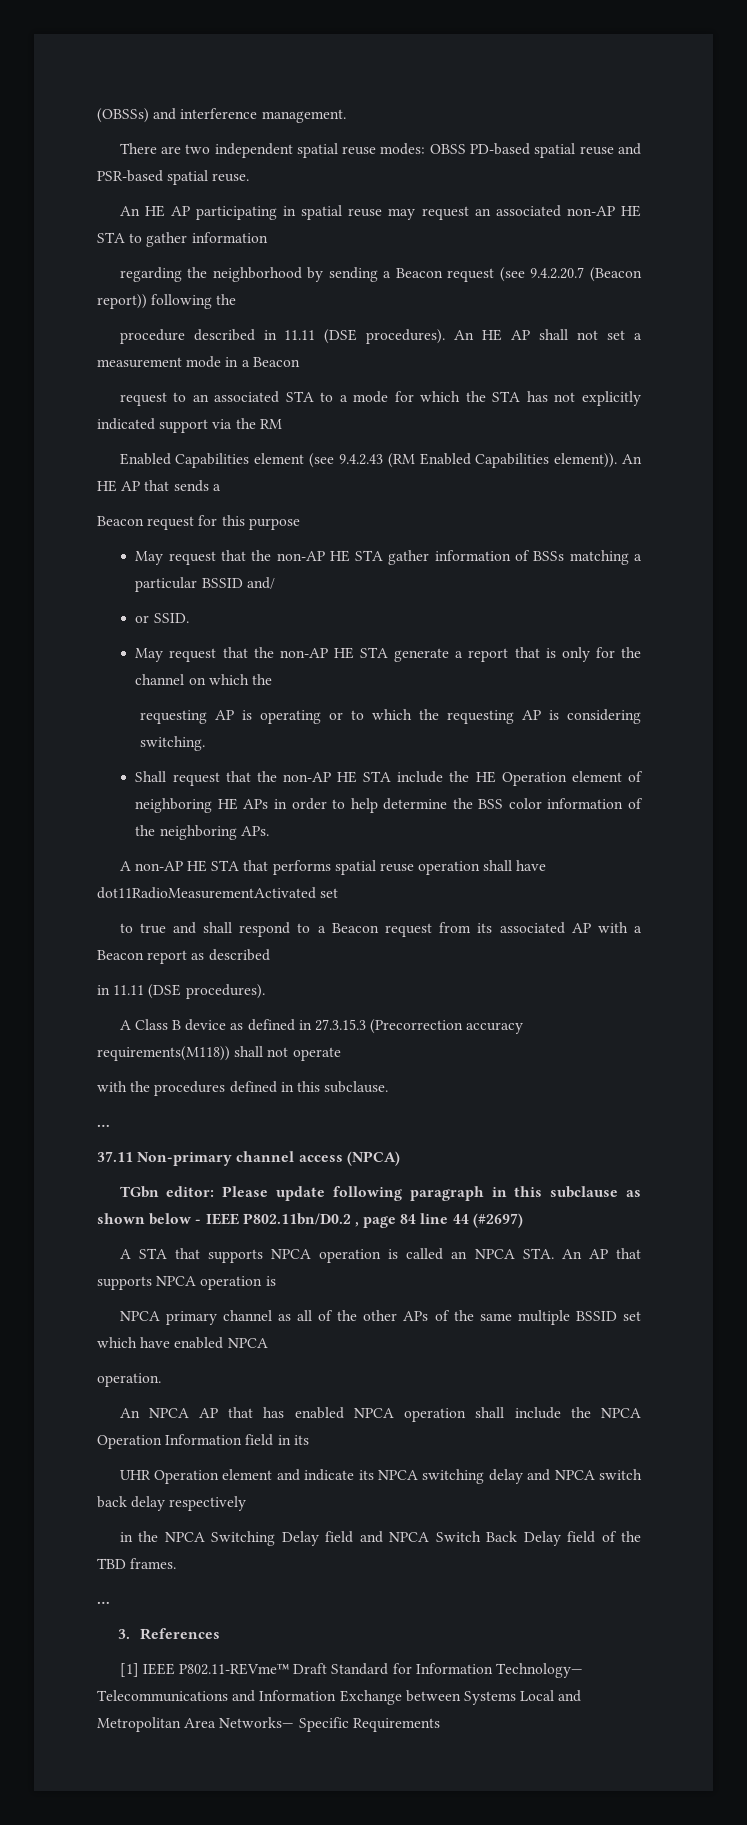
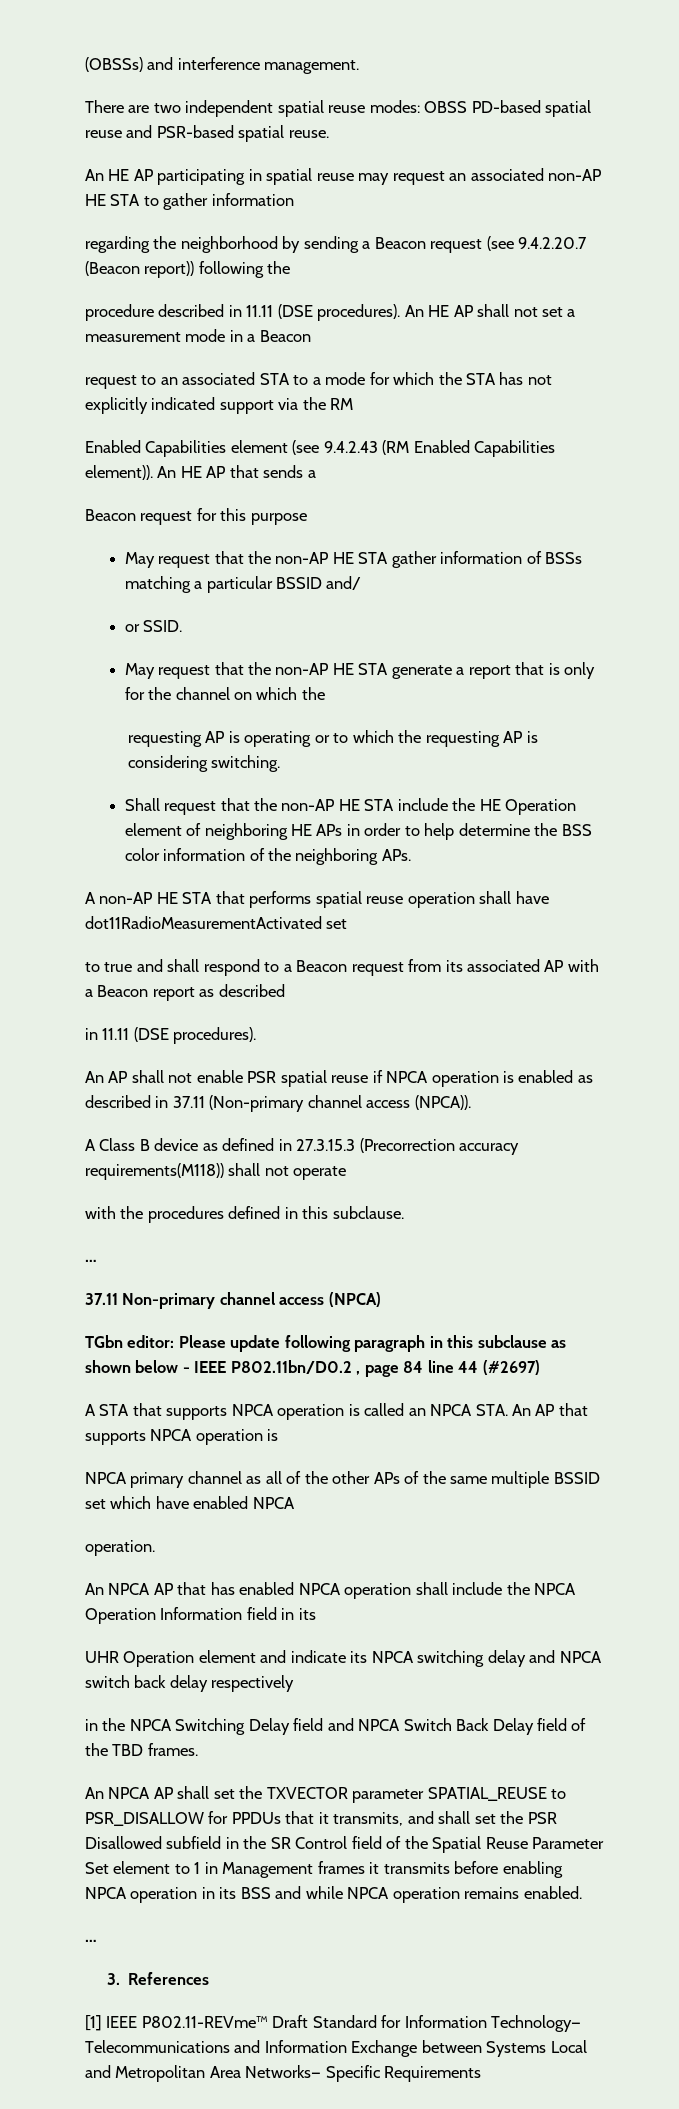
(265, 991) none -> [85,1070,593,1087] [85,1095,471,1112] // An AP shall not enable PSR spatial reuse if NPCA operation is enabled as described in 37.11 (Non-primary channel access (NPCA)).
(177, 1563) none -> [85,1786,567,1803] [85,1811,557,1826] [85,1836,605,1853] [85,1861,563,1878] [85,1886,582,1903] // An NPCA AP shall set the TXVECTOR parameter SPATIAL_REUSE to PSR_DISALLOW for PPDUs that it transmits, and shall set the PSR Disallowed subfield in the SR Control field of the Spatial Reuse Parameter Set element to 1 in Management frames it transmits before enabling NPCA operation in its BSS and while NPCA operation remains enabled.

